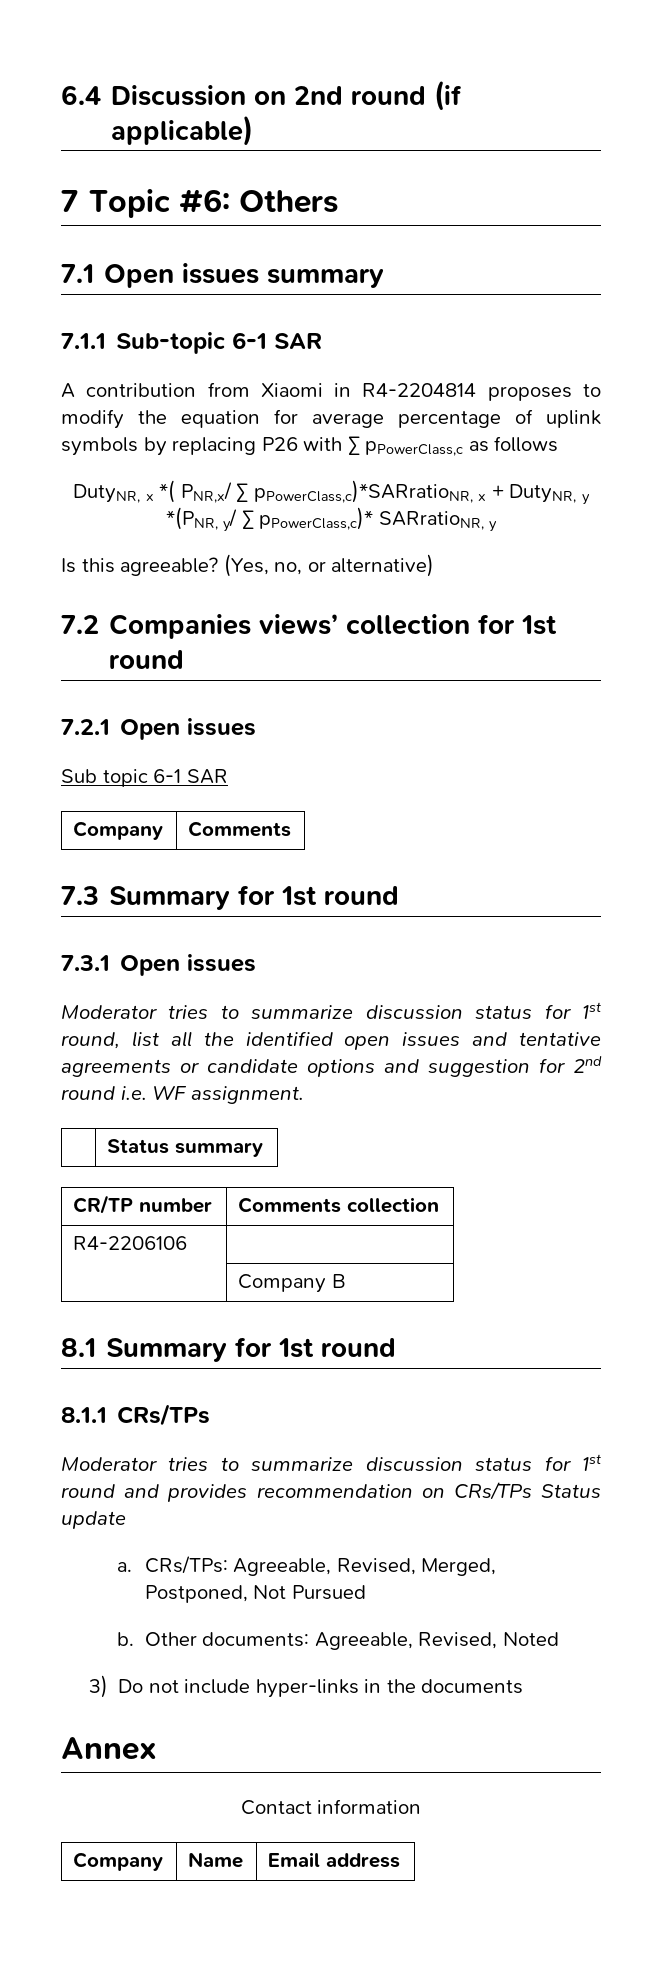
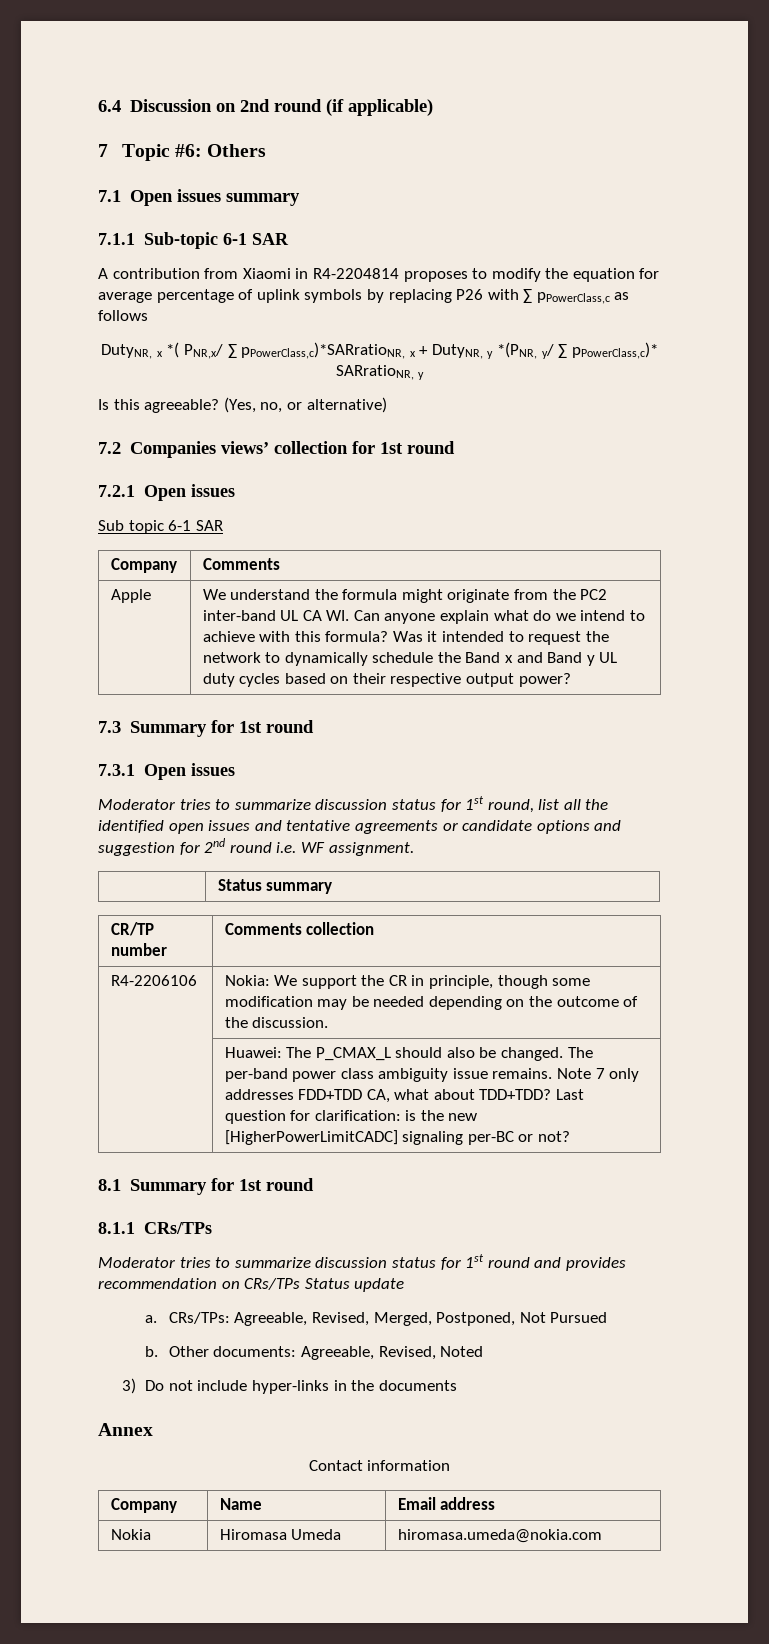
(292, 829) none -> [110,589,151,603] [202,589,608,603] [202,610,646,624] [202,631,609,645] [202,652,618,666] [202,673,571,687] // Apple | We understand the formula might originate from the PC2 inter-band UL CA WI. Can anyone explain what do we intend to achieve with this formula? Was it intended to request the network to dynamically schedule the Band x and Band y UL duty cycles based on their respective output power?
[238,1274,346,1293] // | Company B -> [224,975,591,989] [224,996,639,1010] [224,1017,329,1028] [224,1047,593,1061] [224,1068,640,1082] [224,1089,585,1103] [224,1110,478,1124] [224,1130,570,1145] Nokia: We support the CR in principle, though some modification may be needed depending on the outcome of the discussion. // | Huawei: The P_CMAX_L should also be changed. The per-band power class ambiguity issue remains. Note 7 only addresses FDD+TDD CA, what about TDD+TDD? Last question for clarification: is the new [HigherPowerLimitCADC] signaling per-BC or not?
(400, 1860) none -> [110,1529,151,1540] [219,1529,342,1540] [397,1529,602,1543] // Nokia | Hiromasa Umeda | hiromasa.umeda@nokia.com

